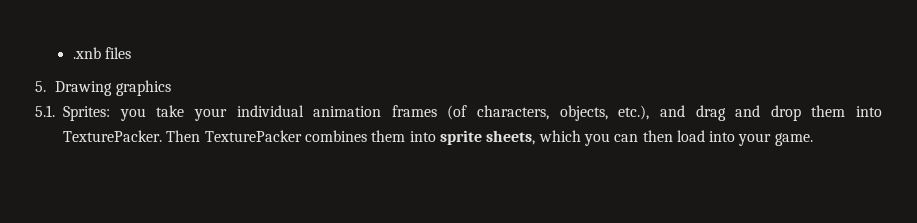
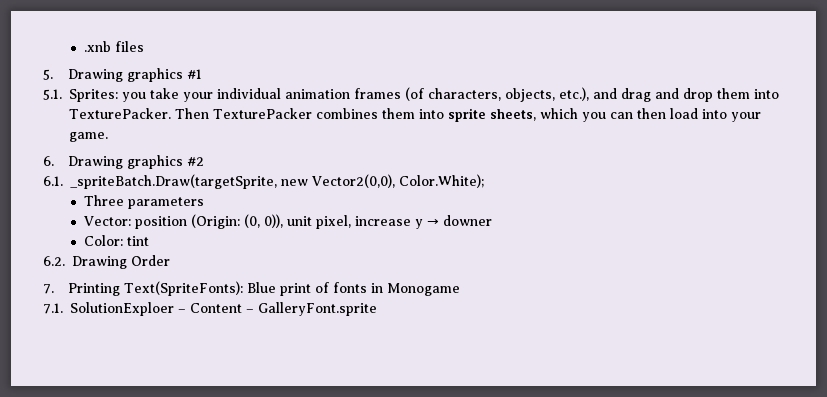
(171, 88) none -> [187,69,203,79] #1
(813, 139) none -> [43,155,205,169] [43,174,484,189] [83,195,204,209] [83,214,492,229] [83,235,149,246] [43,255,170,269] [43,281,461,296] [43,302,377,316] // 6. Drawing graphics #2 // 6.1. _spriteBatch.Draw(targetSprite, new Vector2(0,0), Color.White); // Three parameters // Vector: position (Origin: (0, 0)), unit pixel, increase y → downer // Color: tint // 6.2. Drawing Order // 7. Printing Text(SpriteFonts): Blue print of fonts in Monogame // 7.1. SolutionExploer – Content – GalleryFont.sprite

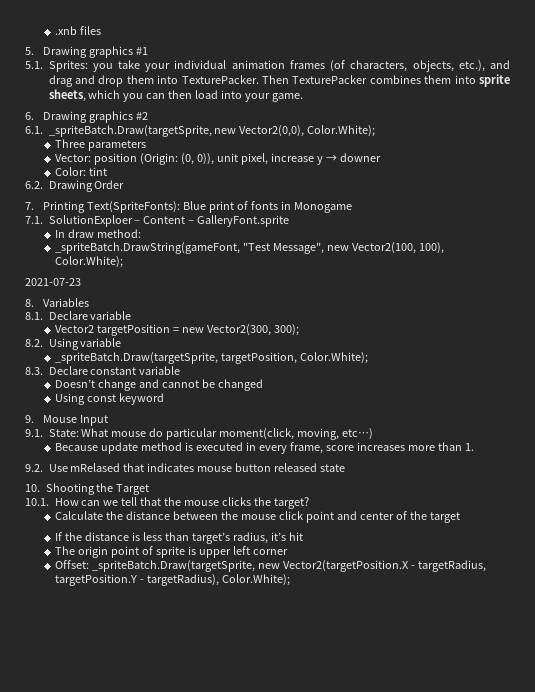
(377, 309) none -> [55,229,141,238] [55,242,444,254] [55,256,124,268] [25,278,81,286] [25,298,89,307] [25,311,132,320] [55,324,299,336] [25,338,122,350] [55,352,368,364] [25,366,181,375] [55,379,263,391] [55,393,164,405] [25,415,108,426] [25,428,374,440] [55,442,474,454] [25,463,346,472] [25,483,150,495] [25,497,310,509] [55,511,460,523] [55,532,303,544] [55,546,288,558] [55,560,486,572] [55,574,290,586] // In draw method: // _spriteBatch.DrawString(gameFont, "Test Message", new Vector2(100, 100), Color.White); // 2021-07-23 // 8. Variables // 8.1. Declare variable // Vector2 targetPosition = new Vector2(300, 300); // 8.2. Using variable // _spriteBatch.Draw(targetSprite, targetPosition, Color.White); // 8.3. Declare constant variable // Doesn’t change and cannot be changed // Using const keyword // 9. Mouse Input // 9.1. State: What mouse do particular moment(click, moving, etc…) // Because update method is executed in every frame, score increases more than 1. // 9.2. Use mRelased that indicates mouse button released state // 10. Shooting the Target // 10.1. How can we tell that the mouse clicks the target? // Calculate the distance between the mouse click point and center of the target // If the distance is less than target’s radius, it’s hit // The origin point of sprite is upper left corner // Offset: _spriteBatch.Draw(targetSprite, new Vector2(targetPosition.X - targetRadius, targetPosition.Y - targetRadius), Color.White);

